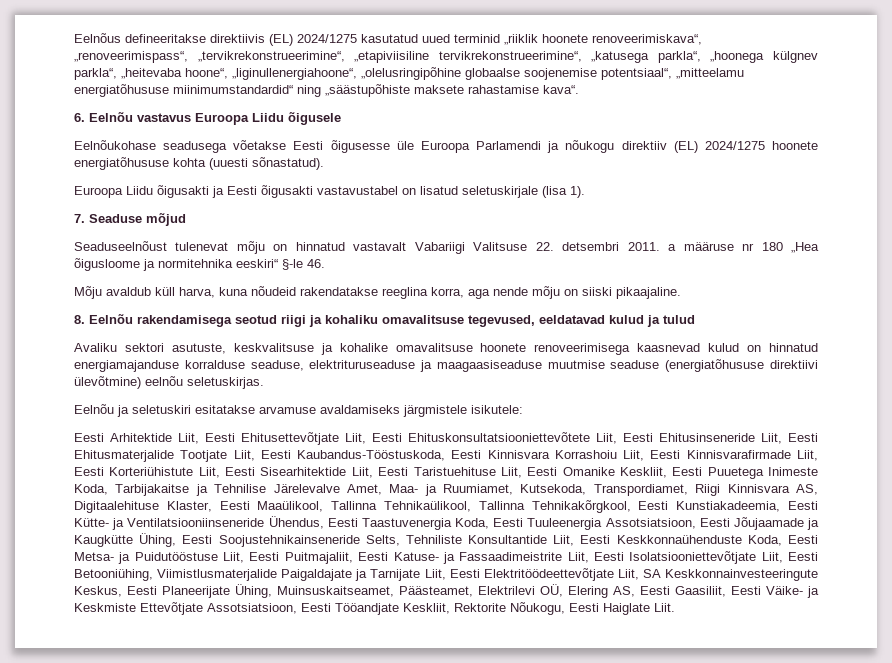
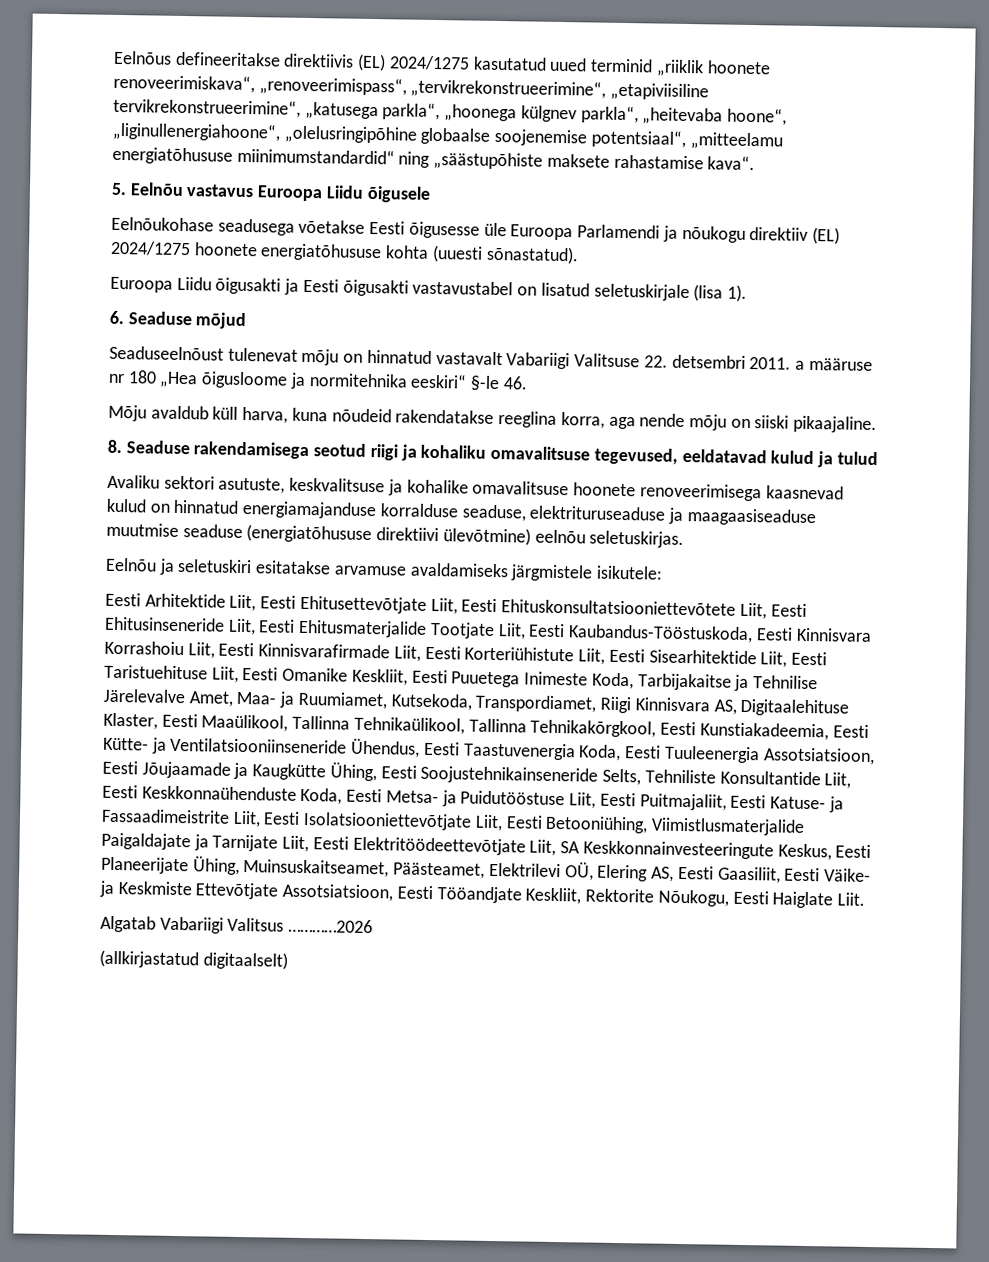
[74,113,85,122] 6. -> [111,182,127,196] 5.
[74,214,85,223] 7. -> [109,310,125,325] 6.
[89,314,133,324] Eelnõu -> [125,440,190,455] Seaduse
(675, 607) none -> [100,915,374,934] [99,949,288,970] // Algatab Vabariigi Valitsus …………2026 // (allkirjastatud digitaalselt)

